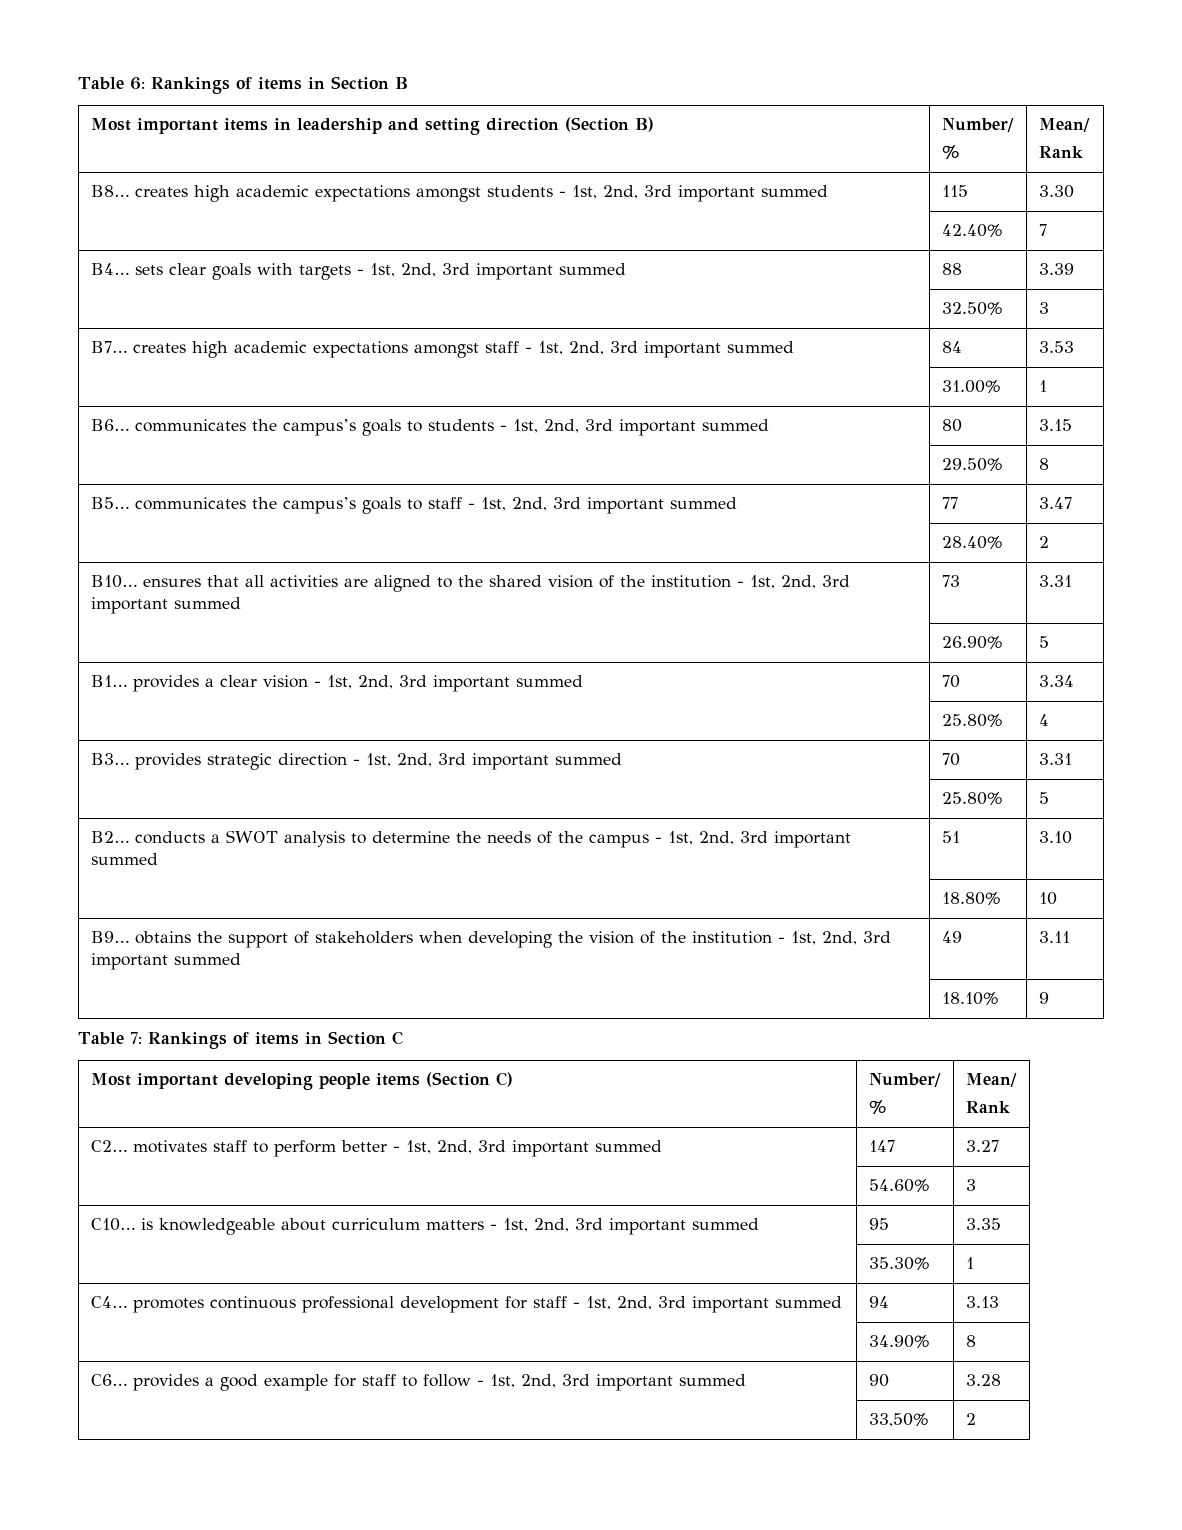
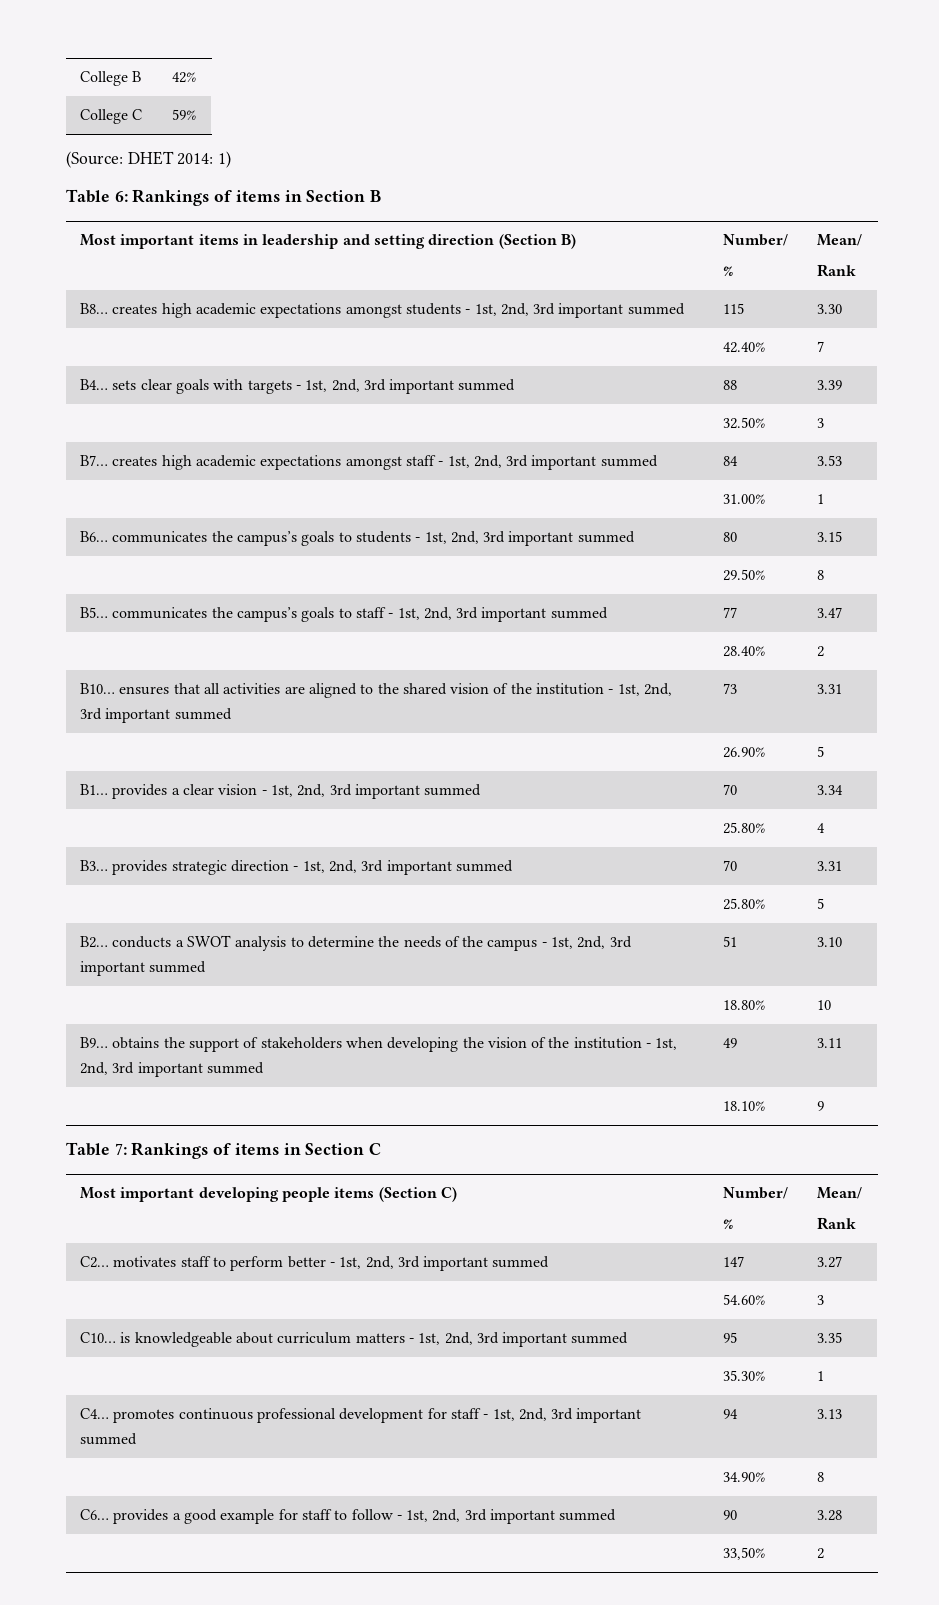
(78, 83) none -> [79,71,142,86] [171,72,196,83] [79,109,143,124] [171,109,196,120] [66,151,232,168] College B | 42% // College C | 59% // (Source: DHET 2014: 1) //

